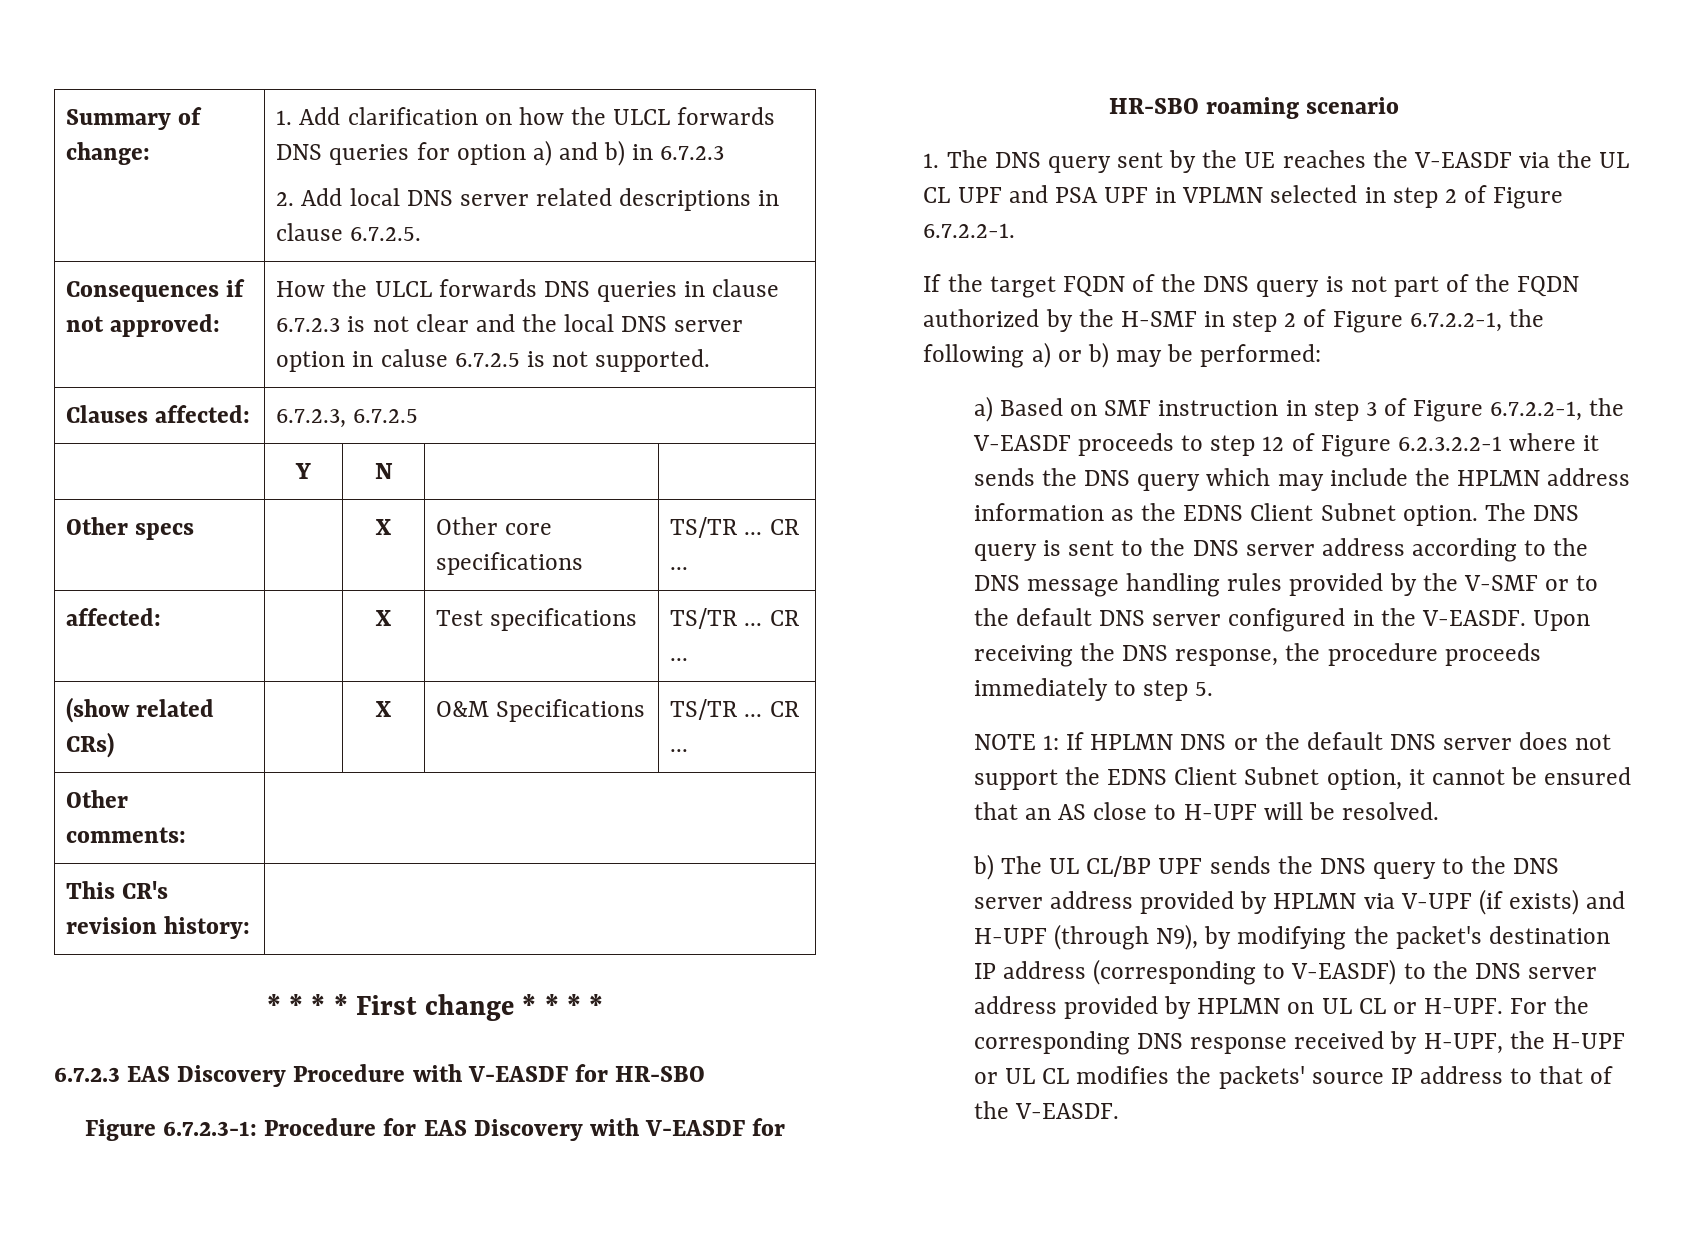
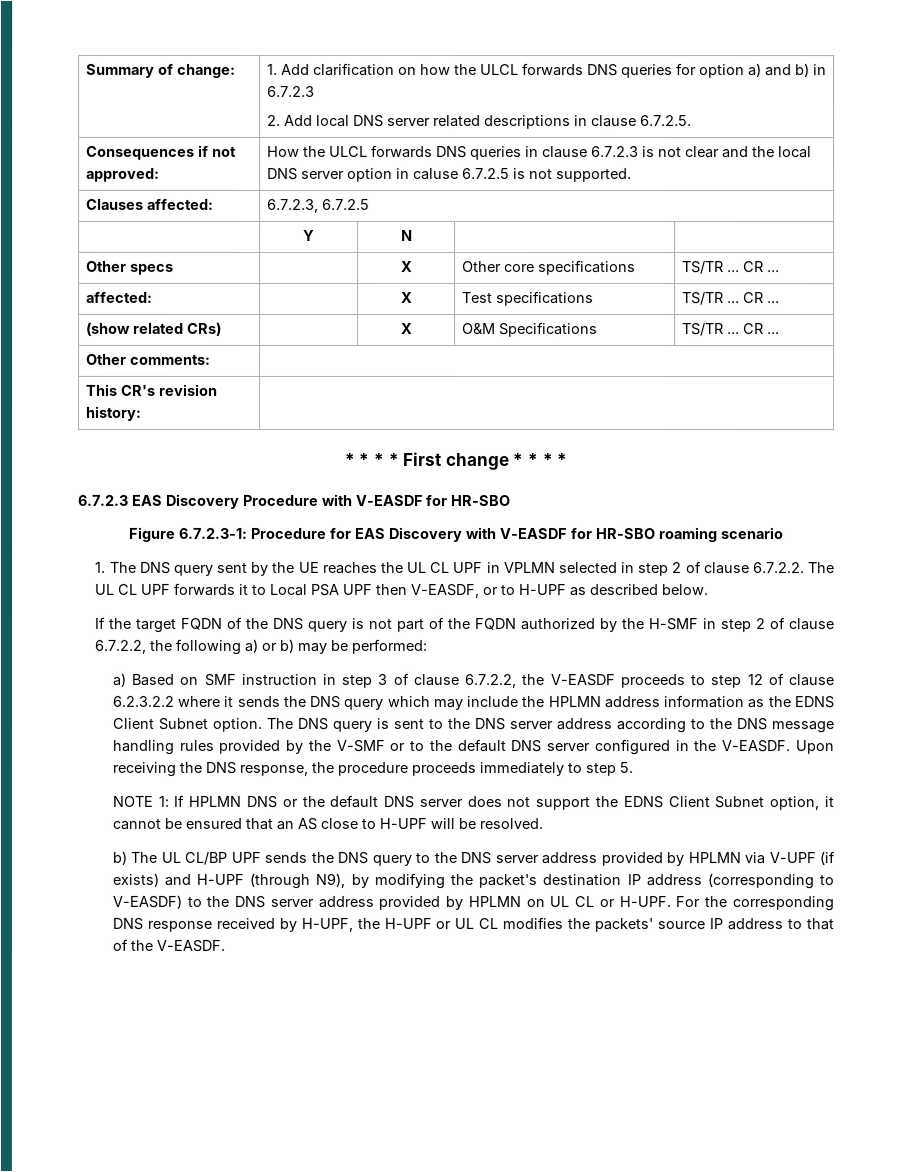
[1413,150,1630,168] [923,185,1098,203] V-EASDF via the UL CL UPF and PSA -> [407,561,451,573] UL CL
[1493,187,1564,209] [923,223,1016,238] Figure 6.7.2.2-1. -> [703,562,835,575] [94,582,710,599] clause 6.7.2.2. The UL CL UPF forwards it to Local PSA UPF then V-EASDF, or to H-UPF as described below.
[1332,311,1502,333] Figure 6.7.2.2-1, -> [788,618,835,631] [94,639,147,654] clause 6.7.2.2,
[1413,400,1583,422] Figure 6.7.2.2-1, -> [412,673,517,689] clause 6.7.2.2,
[1320,435,1502,457] Figure 6.2.3.2.2-1 -> [787,674,834,687] [111,695,174,707] clause 6.2.3.2.2

